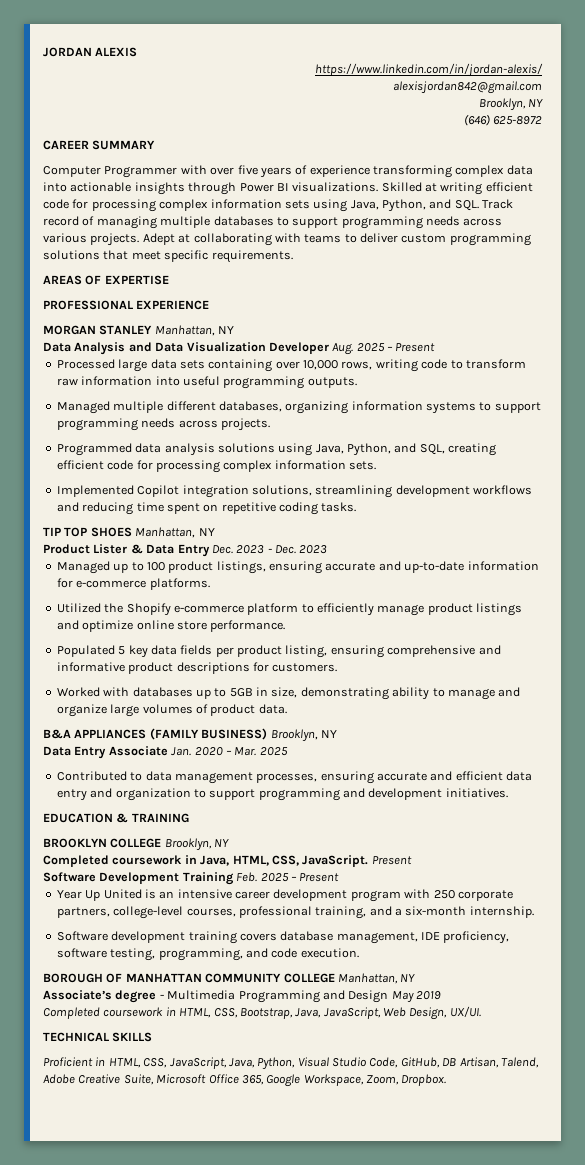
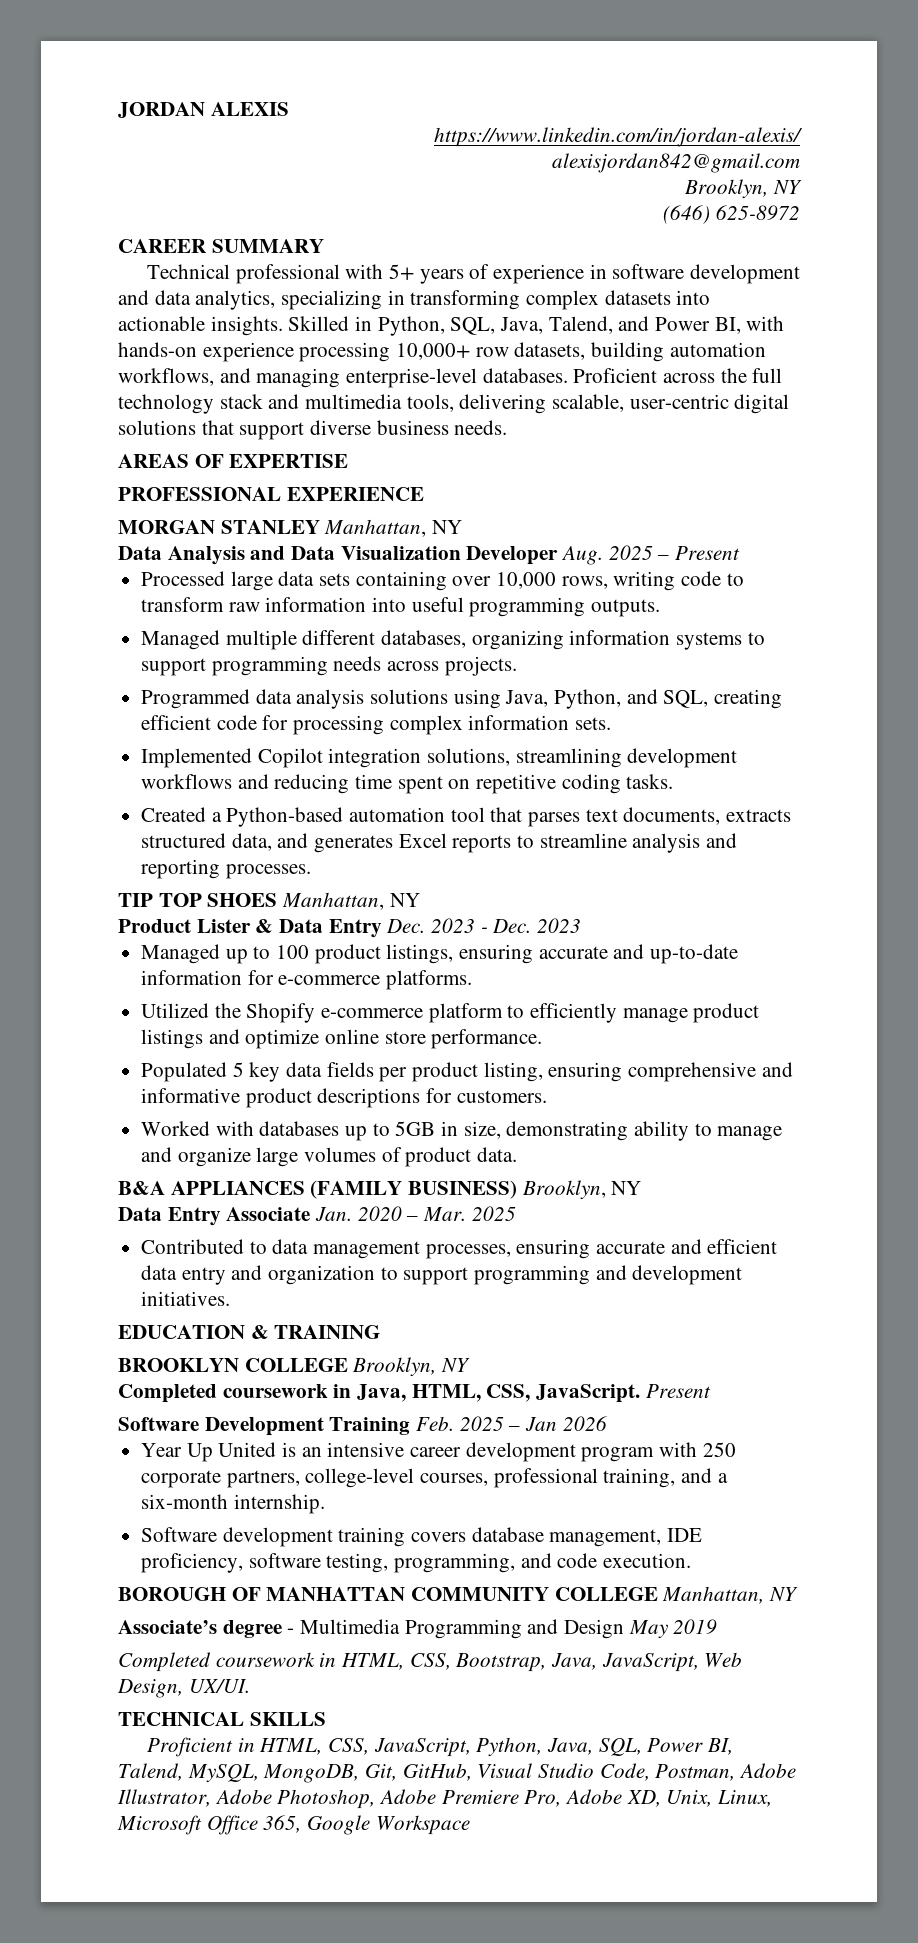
[43,165,370,178] Computer Programmer with over five years of experience -> [146,264,800,284] [118,290,405,310] Technical professional with 5+ years of experience in software development and data analytics, specializing in
[506,165,533,175] data -> [604,290,671,305] datasets
[134,182,533,195] [43,199,514,212] [43,216,503,229] [43,233,531,246] [43,250,293,263] insights through Power BI visualizations. Skilled at writing efficient code for processing complex information sets using Java, Python, and SQL. Track record of managing multiple databases to support programming needs across various projects. Adept at collaborating with teams to deliver custom programming solutions that meet specific requirements. -> [210,316,785,336] [118,342,766,362] [118,368,783,388] [118,394,790,414] [118,420,508,440] insights. Skilled in Python, SQL, Java, Talend, and Power BI, with hands‑on experience processing 10,000+ row datasets, building automation workflows, and managing enterprise‑level databases. Proficient across the full technology stack and multimedia tools, delivering scalable, user‑centric digital solutions that support diverse business needs.
(357, 507) none -> [141,807,792,827] [141,833,738,853] [141,859,311,879] // Created a Python-based automation tool that parses text documents, extracts structured data, and generates Excel reports to streamline analysis and reporting processes.
[299,873,340,882] Present -> [525,1416,607,1431] Jan 2026
[228,1057,539,1070] [43,1074,154,1085] Java, Python, Visual Studio Code, GitHub, DB Artisan, Talend, Adobe Creative Suite, -> [476,1737,733,1757] [118,1763,797,1783] [117,1789,773,1809] Python, Java, SQL, Power BI, Talend, MySQL, MongoDB, Git, GitHub, Visual Studio Code, Postman, Adobe Illustrator, Adobe Photoshop, Adobe Premiere Pro, Adobe XD, Unix, Linux,
[303,1074,447,1086] Workspace, Zoom, Dropbox. -> [375,1815,470,1835] Workspace

